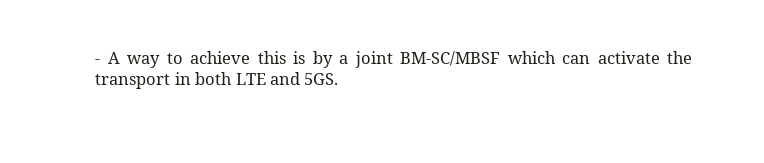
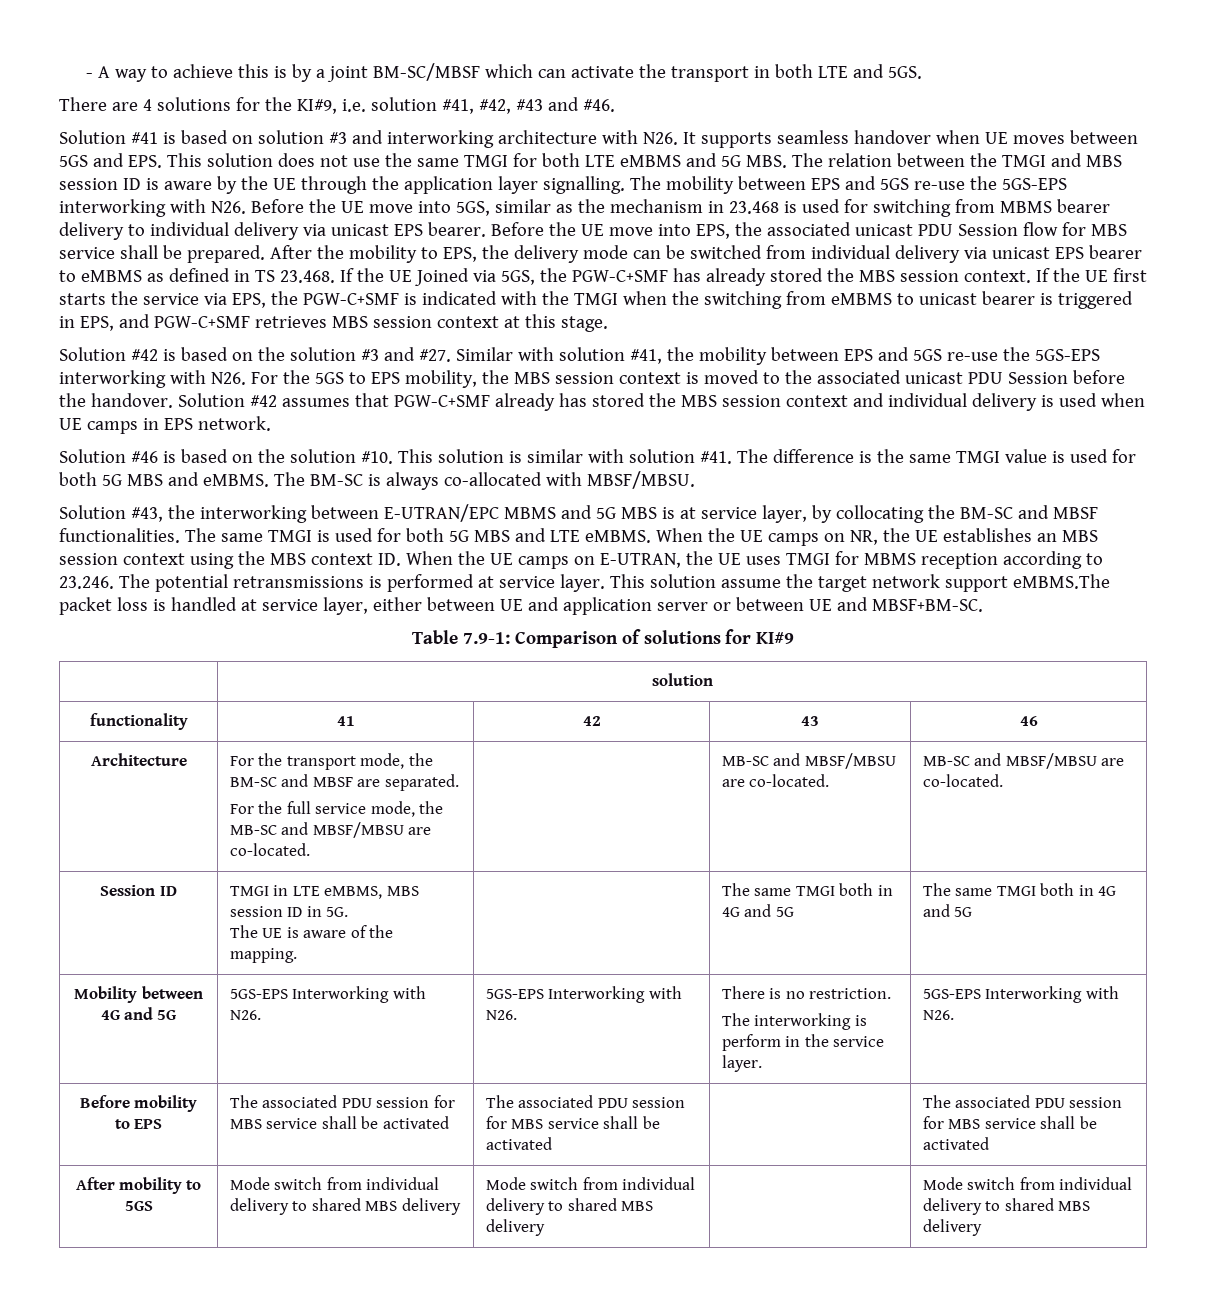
(339, 79) none -> [59,97,615,114] [59,130,1138,148] [59,153,1122,168] [59,176,1067,194] [59,199,1110,217] [59,222,1127,240] [59,245,1142,263] [59,268,1147,286] [59,291,1133,309] [59,314,608,332] [59,347,1100,365] [59,370,1125,388] [59,393,1145,411] [59,416,271,434] [59,449,1136,464] [59,471,695,490] [59,504,1098,523] [59,528,1098,546] [59,551,1103,569] [59,574,1110,592] [59,597,983,615] [411,629,795,648] [651,673,713,686] [89,713,188,730] [336,716,355,726] [582,716,601,726] [801,716,819,726] [1019,716,1038,726] [90,753,187,766] [229,753,433,770] [229,774,459,791] [229,801,444,817] [229,822,432,838] [229,843,310,856] [721,753,896,769] [721,774,830,787] [922,753,1125,769] [922,774,1003,787] [100,885,177,896] [229,885,419,899] [229,906,349,917] [229,925,394,938] [229,948,297,963] [721,883,893,896] [721,904,794,917] [922,883,1117,896] [922,904,973,917] [74,986,203,1003] [100,1007,177,1020] [229,986,426,1003] [229,1010,261,1020] [485,986,682,1003] [485,1010,517,1020] [721,986,892,999] [721,1013,867,1030] [721,1034,885,1051] [721,1055,762,1072] [922,986,1119,1003] [922,1010,954,1020] [79,1095,198,1112] [114,1119,163,1129] [229,1095,455,1108] [229,1116,449,1129] [485,1095,686,1108] [485,1116,660,1129] [485,1137,552,1150] [922,1095,1123,1108] [922,1116,1097,1129] [922,1137,989,1150] [75,1177,202,1194] [124,1201,153,1211] [229,1177,440,1190] [229,1198,461,1215] [485,1177,696,1190] [485,1198,654,1215] [485,1219,545,1236] [922,1177,1133,1190] [922,1198,1091,1215] [922,1219,982,1236] // There are 4 solutions for the KI#9, i.e. solution #41, #42, #43 and #46. // Solution #41 is based on solution #3 and interworking architecture with N26. It supports seamless handover when UE moves between 5GS and EPS. This solution does not use the same TMGI for both LTE eMBMS and 5G MBS. The relation between the TMGI and MBS session ID is aware by the UE through the application layer signalling. The mobility between EPS and 5GS re-use the 5GS-EPS interworking with N26. Before the UE move into 5GS, similar as the mechanism in 23.468 is used for switching from MBMS bearer delivery to individual delivery via unicast EPS bearer. Before the UE move into EPS, the associated unicast PDU Session flow for MBS service shall be prepared. After the mobility to EPS, the delivery mode can be switched from individual delivery via unicast EPS bearer to eMBMS as defined in TS 23.468. If the UE Joined via 5GS, the PGW-C+SMF has already stored the MBS session context. If the UE first starts the service via EPS, the PGW-C+SMF is indicated with the TMGI when the switching from eMBMS to unicast bearer is triggered in EPS, and PGW-C+SMF retrieves MBS session context at this stage. // Solution #42 is based on the solution #3 and #27. Similar with solution #41, the mobility between EPS and 5GS re-use the 5GS-EPS interworking with N26. For the 5GS to EPS mobility, the MBS session context is moved to the associated unicast PDU Session before the handover. Solution #42 assumes that PGW-C+SMF already has stored the MBS session context and individual delivery is used when UE camps in EPS network. // Solution #46 is based on the solution #10. This solution is similar with solution #41. The difference is the same TMGI value is used for both 5G MBS and eMBMS. The BM-SC is always co-allocated with MBSF/MBSU. // Solution #43, the interworking between E-UTRAN/EPC MBMS and 5G MBS is at service layer, by collocating the BM-SC and MBSF functionalities. The same TMGI is used for both 5G MBS and LTE eMBMS. When the UE camps on NR, the UE establishes an MBS session context using the MBS context ID. When the UE camps on E-UTRAN, the UE uses TMGI for MBMS reception according to 23.246. The potential retransmissions is performed at service layer. This solution assume the target network support eMBMS.The packet loss is handled at service layer, either between UE and application server or between UE and MBSF+BM-SC. // Table 7.9-1: Comparison of solutions for KI#9 // | solution // functionality | 41 | 42 | 43 | 46 // Architecture | For the transport mode, the BM-SC and MBSF are separated. // For the full service mode, the MB-SC and MBSF/MBSU are co-located. | | MB-SC and MBSF/MBSU are co-located. | MB-SC and MBSF/MBSU are co-located. // Session ID | TMGI in LTE eMBMS, MBS session ID in 5G. // The UE is aware of the mapping. | | The same TMGI both in 4G and 5G | The same TMGI both in 4G and 5G // Mobility between 4G and 5G | 5GS-EPS Interworking with N26. | 5GS-EPS Interworking with N26. | There is no restriction. // The interworking is perform in the service layer. | 5GS-EPS Interworking with N26. // Before mobility to EPS | The associated PDU session for MBS service shall be activated | The associated PDU session for MBS service shall be activated | | The associated PDU session for MBS service shall be activated // After mobility to 5GS | Mode switch from individual delivery to shared MBS delivery | Mode switch from individual delivery to shared MBS delivery | | Mode switch from individual delivery to shared MBS delivery

